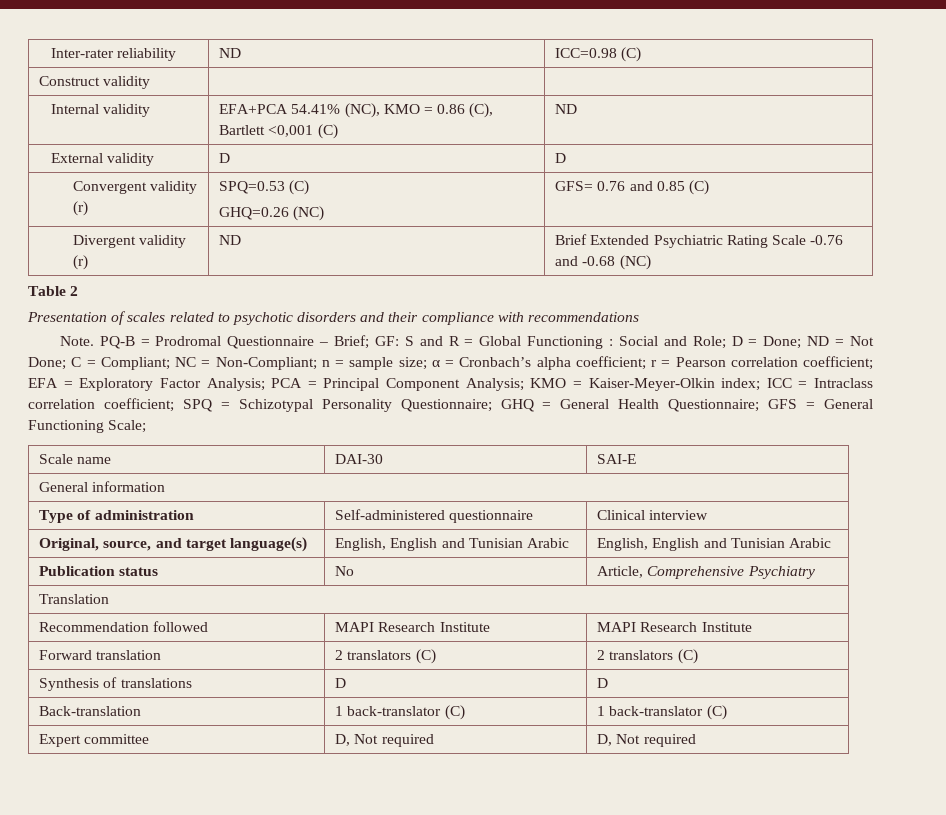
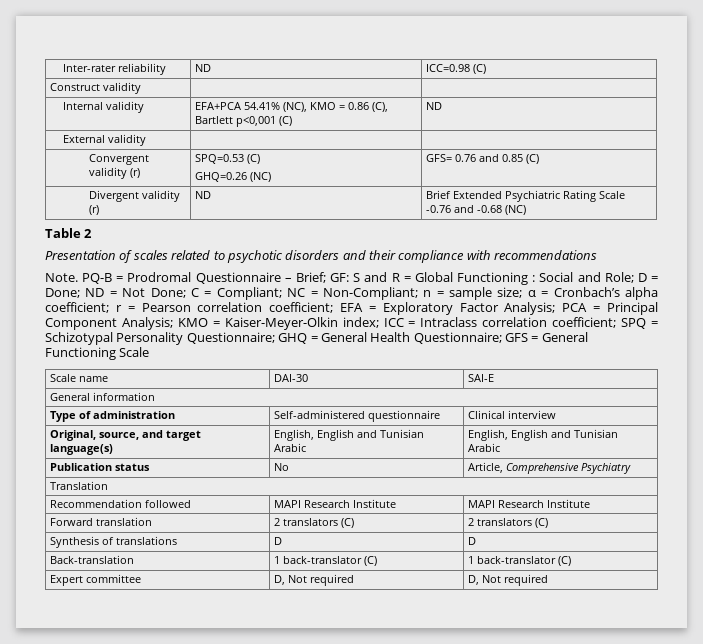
[268,125,314,137] <0,001 -> [236,116,277,127] p<0,001
[219,153,231,163] [555,153,567,163] D | D -> (146, 140) |
[108,420,147,433] Scale; -> [119,347,150,357] Scale

